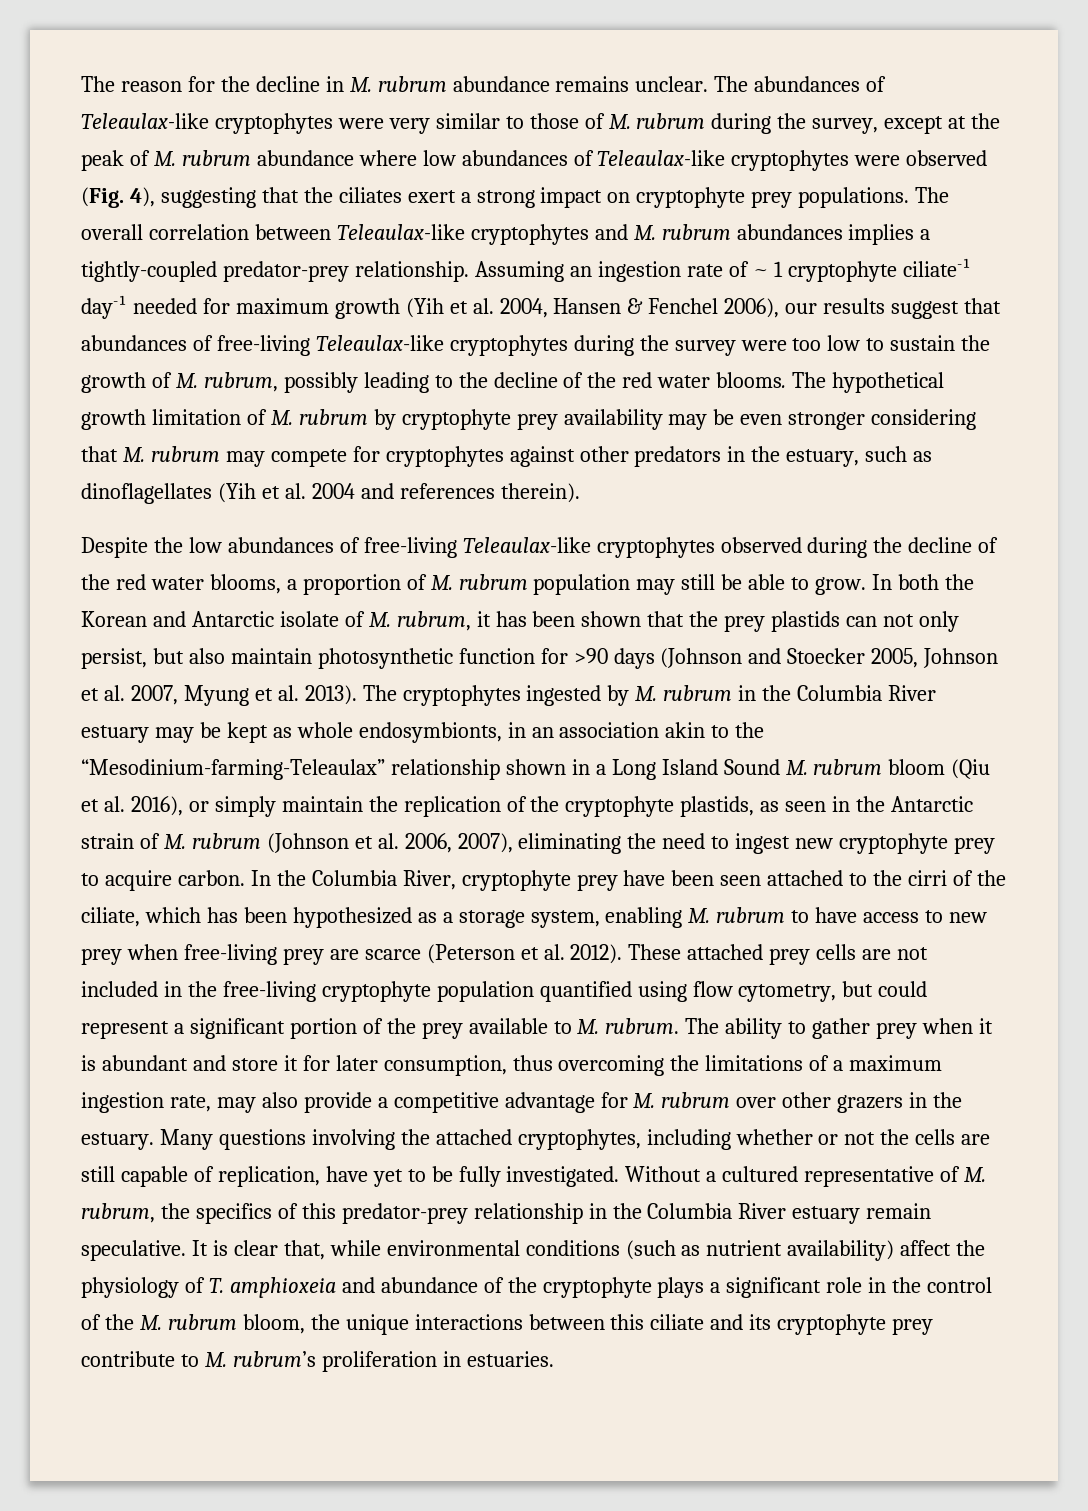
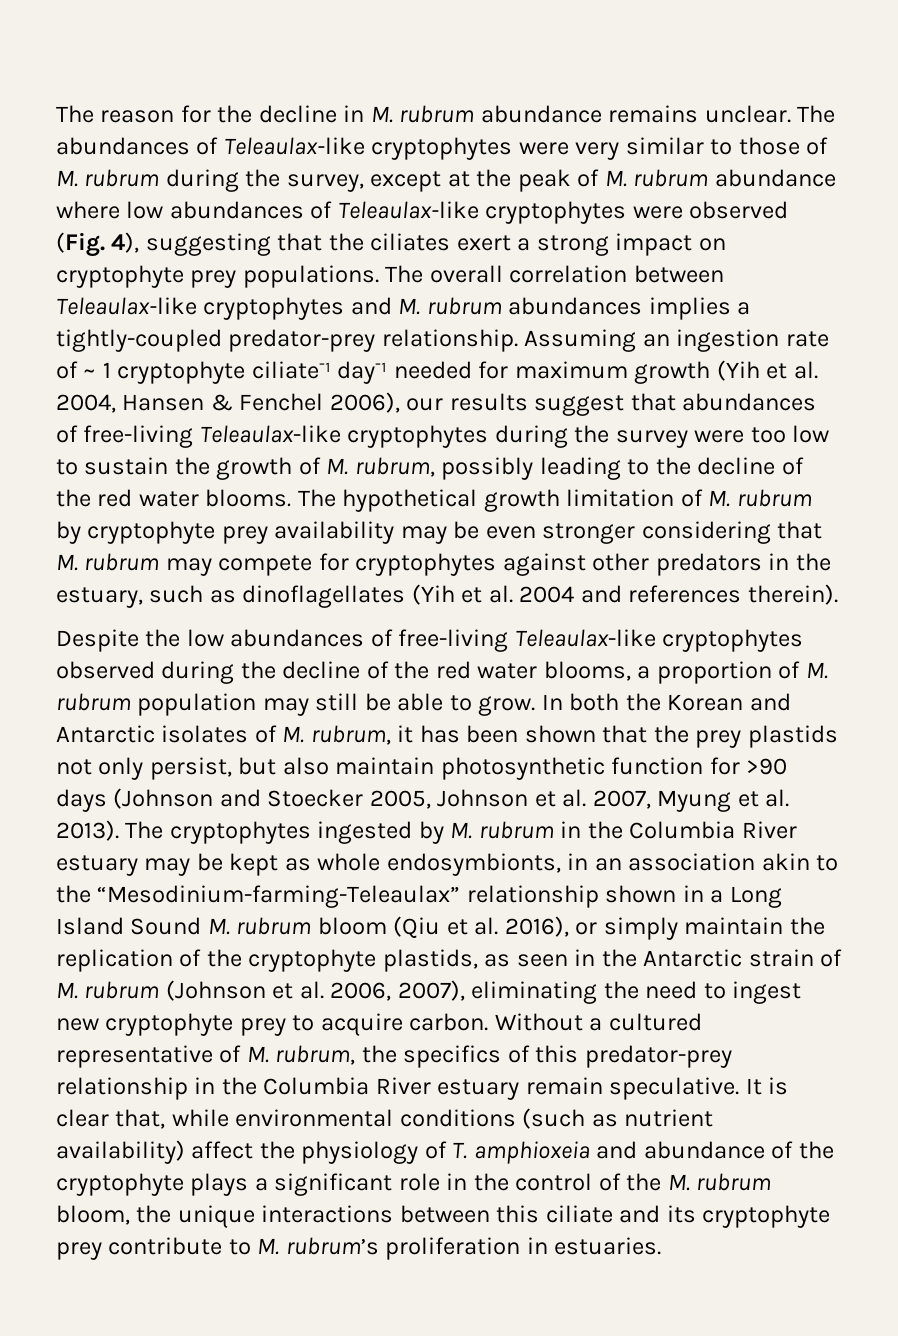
[279,611,339,627] isolate -> [161,725,249,743] isolates
[846,616,878,627] can -> (838, 736) none
[250,870,1006,891] [81,907,988,928] [81,944,929,965] [81,981,928,1002] [81,1018,993,1039] [81,1055,943,1076] [81,1092,963,1113] [81,1129,991,1150] [81,1166,620,1187] In the Columbia River, cryptophyte prey have been seen attached to the cirri of the ciliate, which has been hypothesized as a storage system, enabling M. rubrum to have access to new prey when free-living prey are scarce (Peterson et al. 2012). These attached prey cells are not included in the free-living cryptophyte population quantified using flow cytometry, but could represent a significant portion of the prey available to M. rubrum. The ability to gather prey when it is abundant and store it for later consumption, thus overcoming the limitations of a maximum ingestion rate, may also provide a competitive advantage for M. rubrum over other grazers in the estuary. Many questions involving the attached cryptophytes, including whether or not the cells are still capable of replication, have yet to be fully investigated. -> (489, 1022) none

